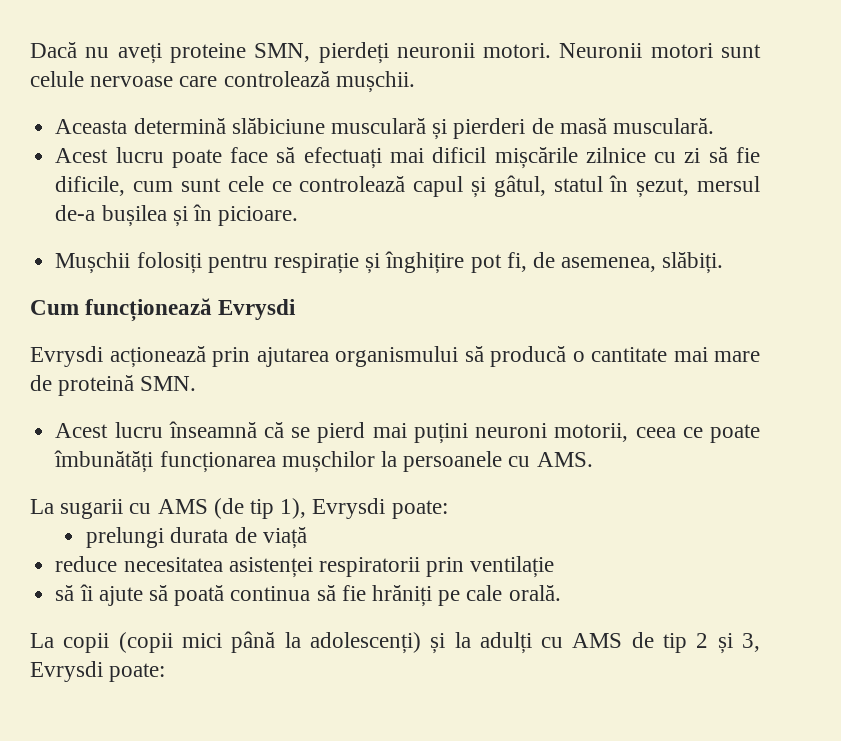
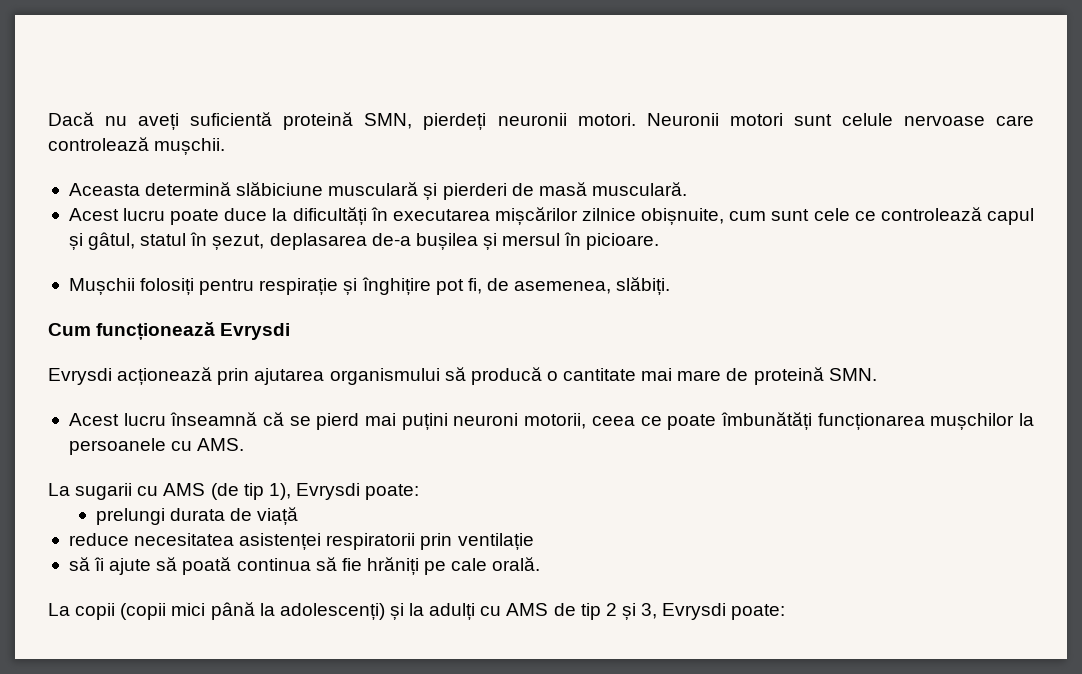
[169,43,246,63] proteine -> [190,112,354,130] suficientă proteină
[230,147,760,169] [55,176,126,196] face să efectuați mai dificil mișcările zilnice cu zi să fie dificile, -> [224,207,725,225] duce la dificultăți în executarea mișcărilor zilnice obișnuite,
[697,176,761,192] mersul -> [269,233,367,250] deplasarea
(188, 216) none -> [502,233,561,246] mersul

